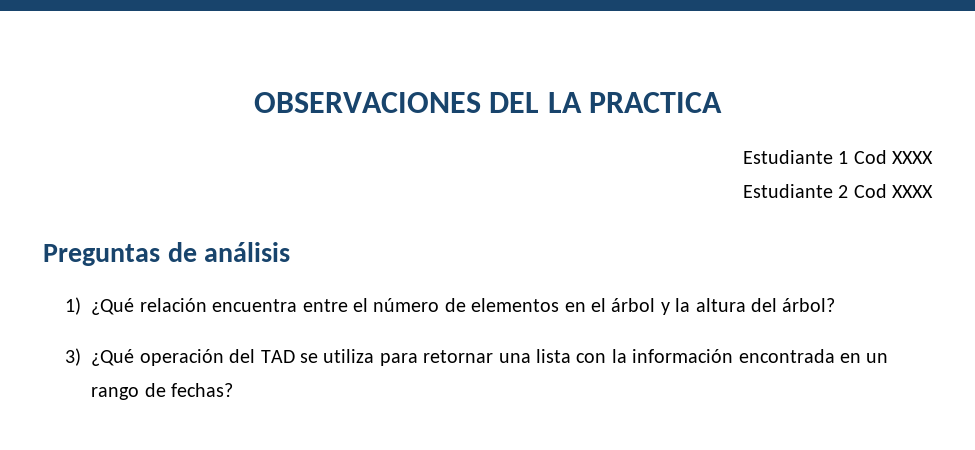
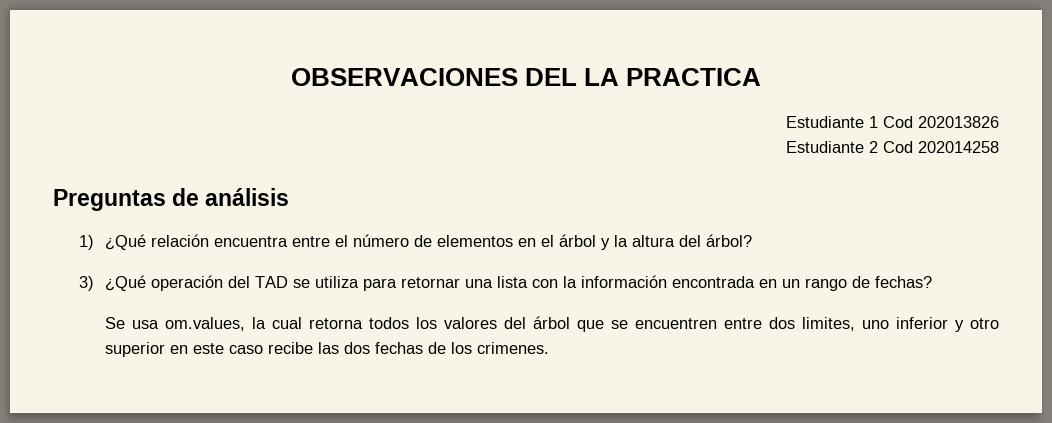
[891,151,933,164] XXXX -> [918,116,999,128] 202013826
[891,185,933,198] XXXX -> [918,141,999,153] 202014258
(234, 390) none -> [104,316,999,332] [104,342,549,357] // Se usa om.values, la cual retorna todos los valores del árbol que se encuentren entre dos limites, uno inferior y otro superior en este caso recibe las dos fechas de los crimenes.

